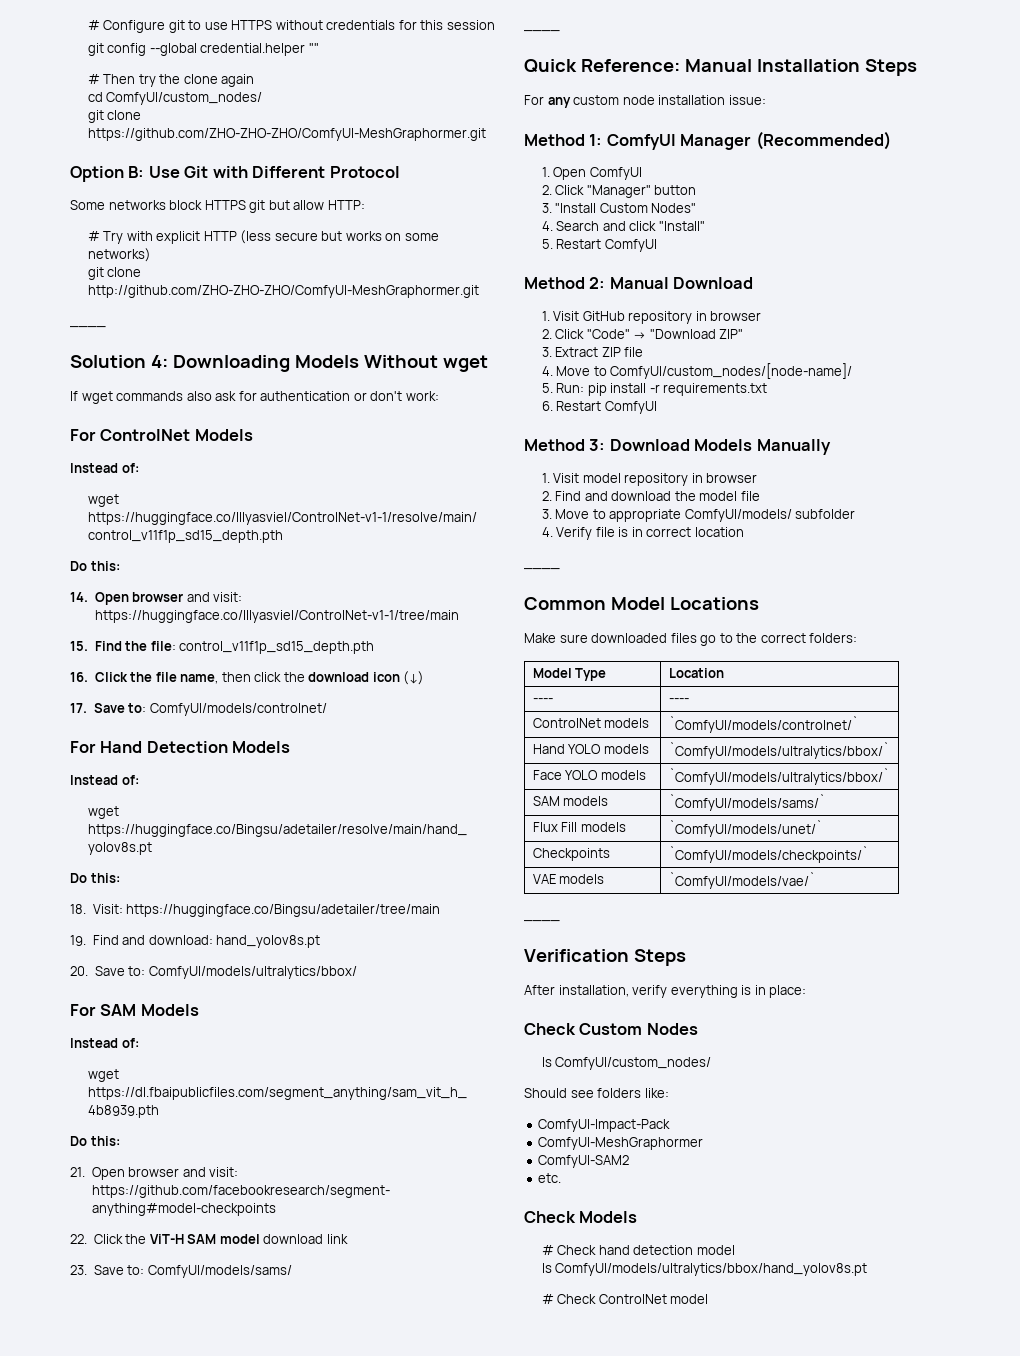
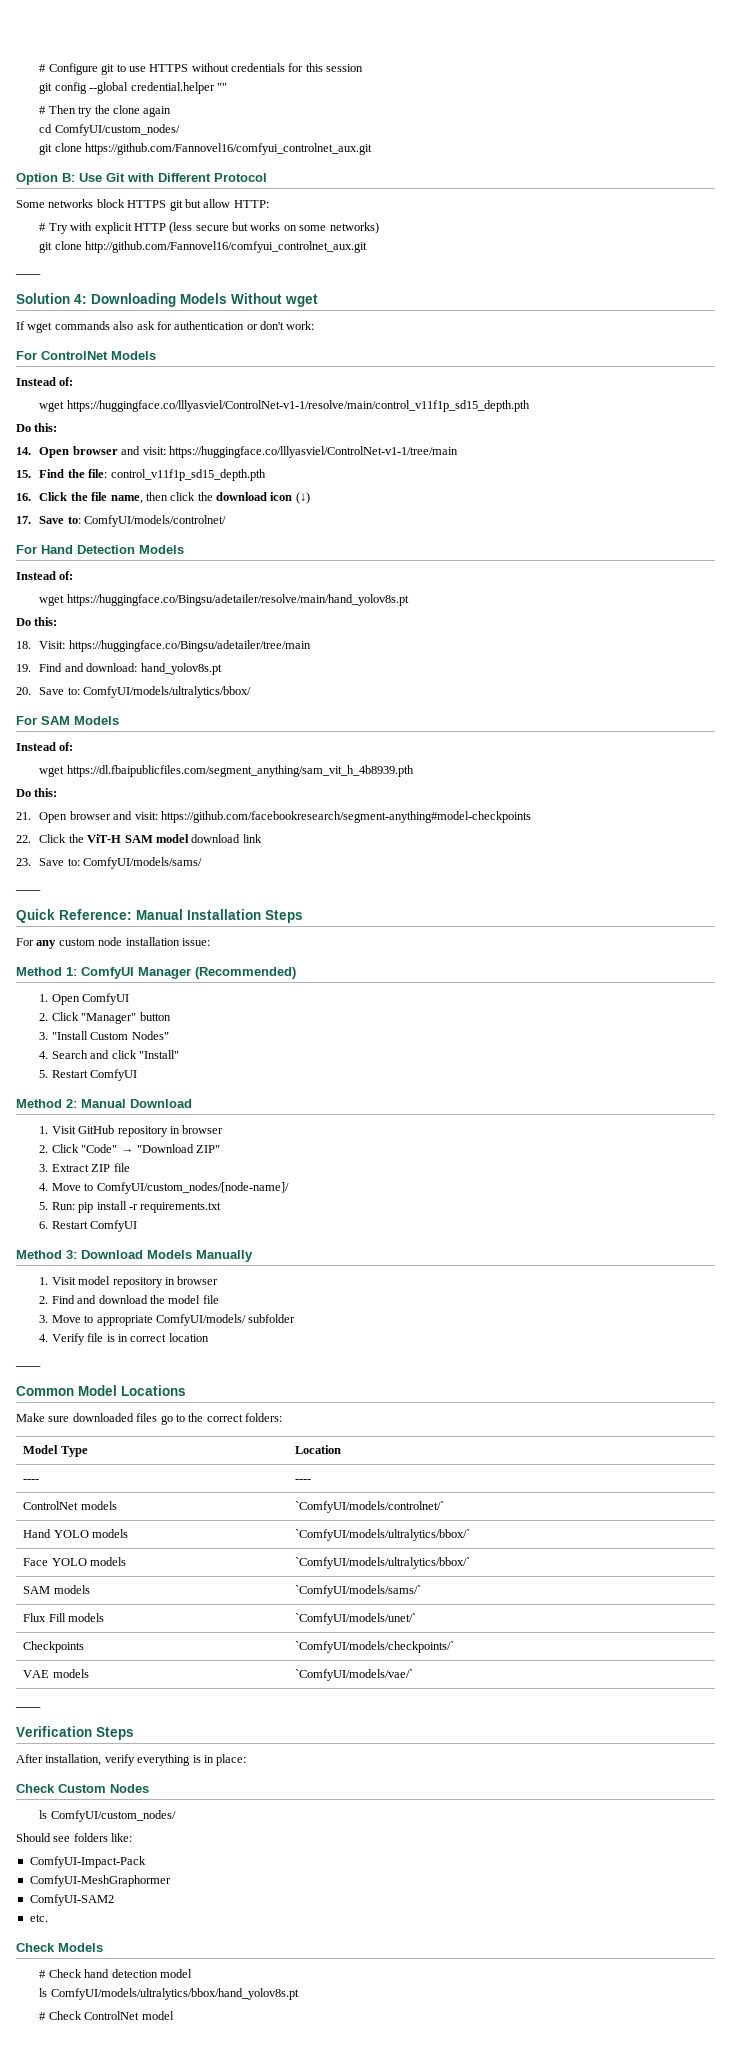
[87,128,486,141] https://github.com/ZHO-ZHO-ZHO/ComfyUI-MeshGraphormer.git -> [85,143,373,155] https://github.com/Fannovel16/comfyui_controlnet_aux.git
[87,285,479,298] http://github.com/ZHO-ZHO-ZHO/ComfyUI-MeshGraphormer.git -> [85,241,368,253] http://github.com/Fannovel16/comfyui_controlnet_aux.git

